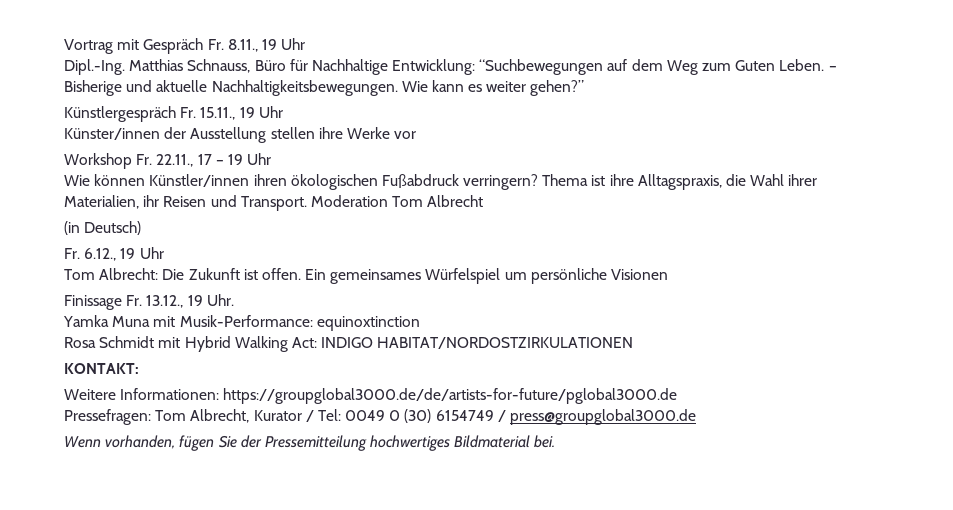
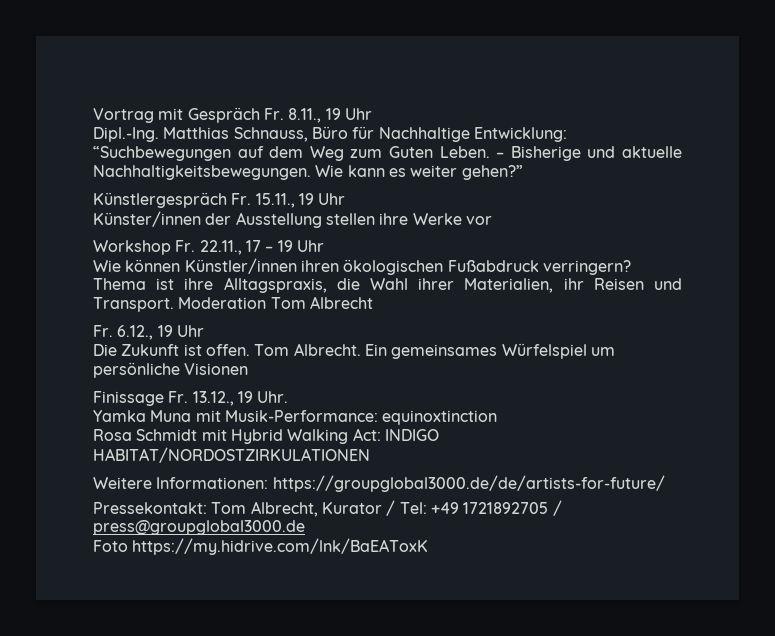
[64,221,142,235] // (in Deutsch) -> (373, 302) none
[64,268,159,280] Tom Albrecht: -> (204, 331) none
(301, 274) none -> [254,343,361,356] Tom Albrecht.
[64,363,139,374] // KONTAKT: -> (370, 455) none
[223,388,678,404] [64,409,151,425] https://groupglobal3000.de/de/artists-for-future/pglobal3000.de // Pressefragen: -> [272,475,665,492] [93,502,207,514] https://groupglobal3000.de/de/artists-for-future/ // Pressekontakt:
[345,409,697,425] [64,435,556,451] 0049 0 (30) 6154749 / press@groupglobal3000.de // Wenn vorhanden, fügen Sie der Pressemitteilung hochwertiges Bildmaterial bei. -> [430,500,562,516] [93,520,305,535] [93,538,429,555] +49 1721892705 / press@groupglobal3000.de // Foto https://my.hidrive.com/lnk/BaEAToxK

